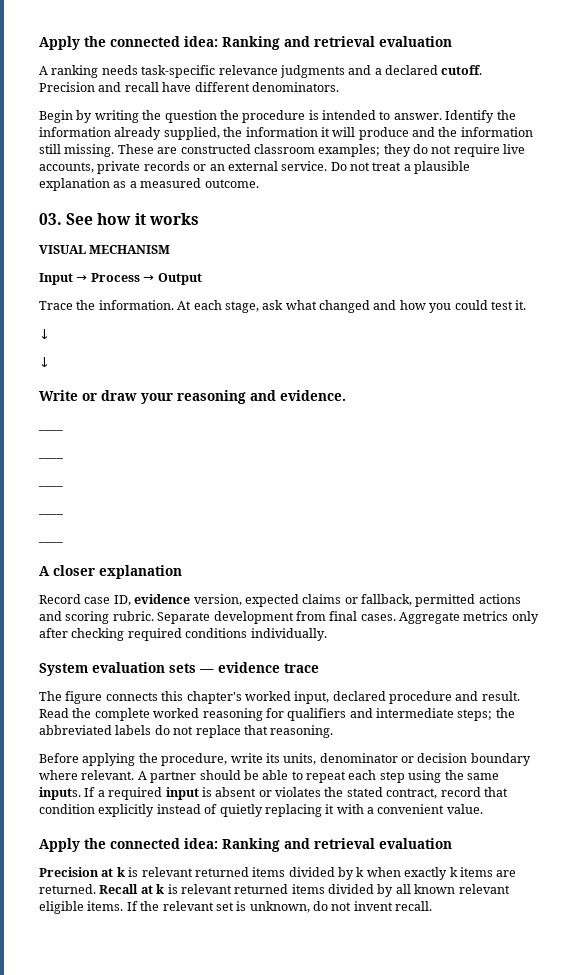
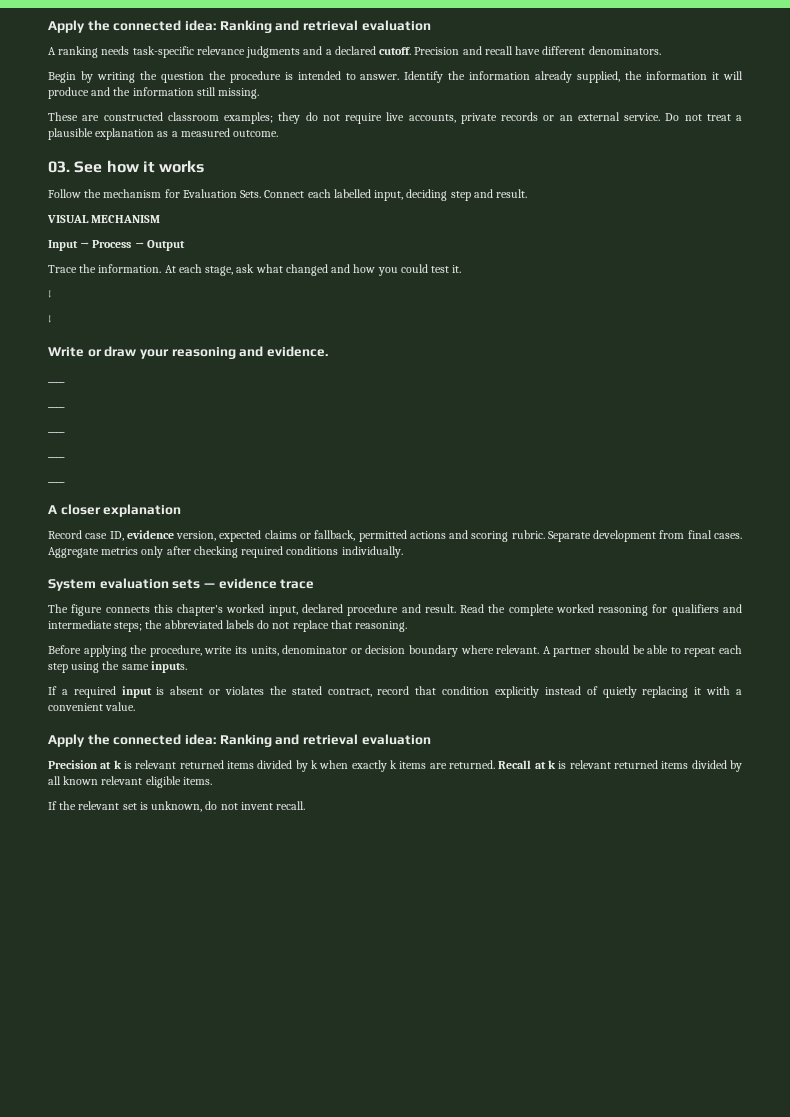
(115, 150) none -> (260, 93) //
(199, 219) none -> [48,189,528,201] // Follow the mechanism for Evaluation Sets. Connect each labelled input, deciding step and result.
(81, 793) none -> (187, 667) //
(124, 906) none -> (212, 781) //

